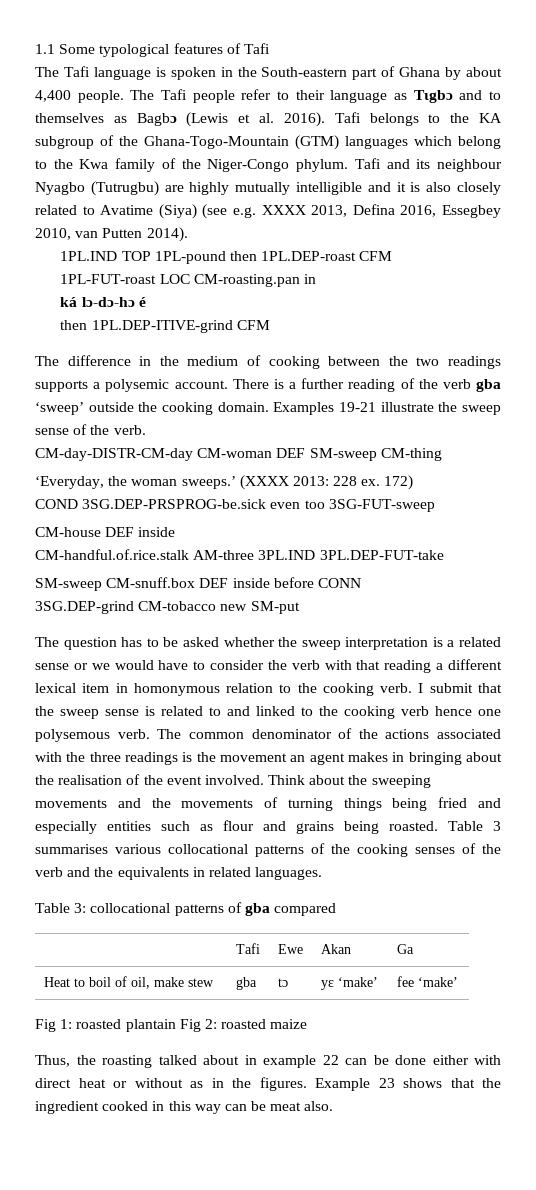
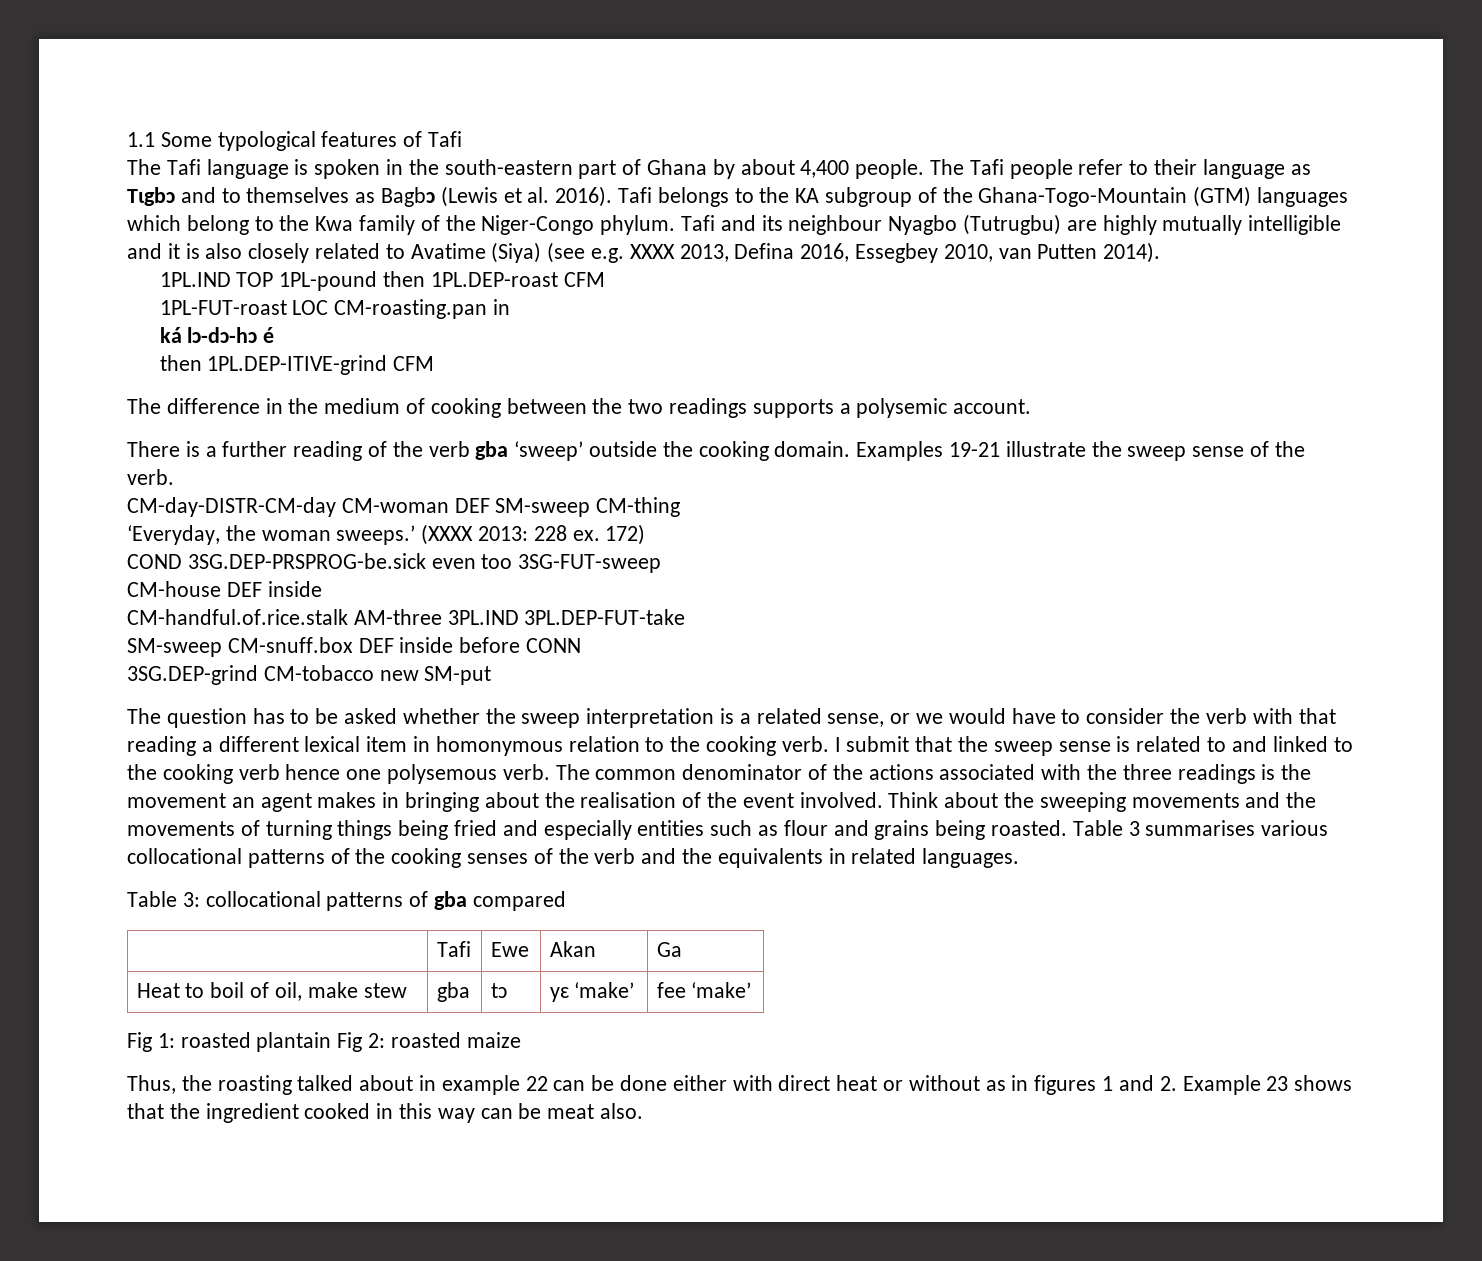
[261,67,348,77] South-eastern -> [444,159,573,175] south-eastern
(228, 384) none -> (1032, 406) //
[35,663,69,670] sense -> [827,713,885,727] sense,
[232,1077,307,1091] the figures. -> [1034,1075,1177,1095] figures 1 and 2.

